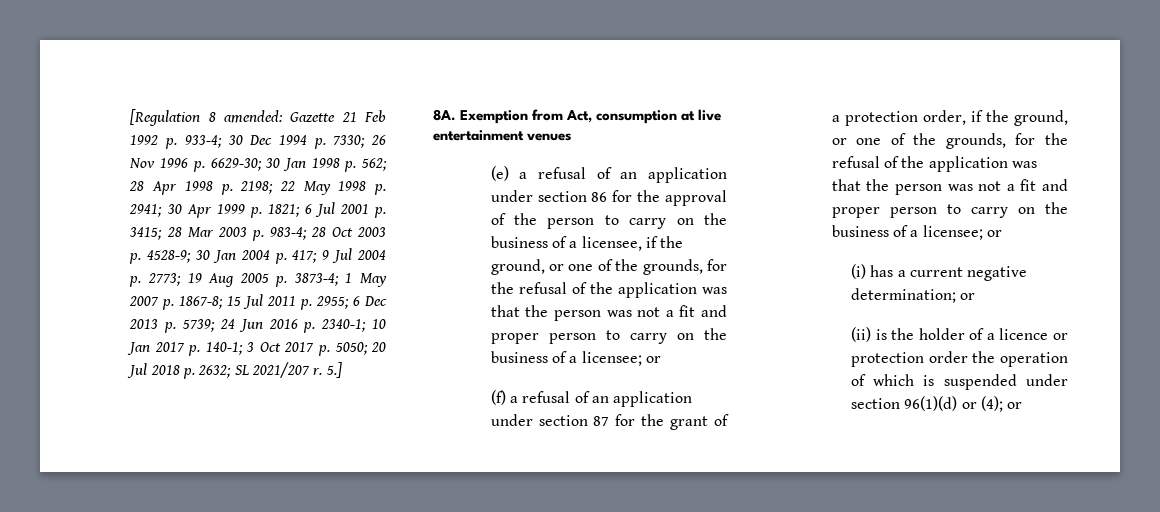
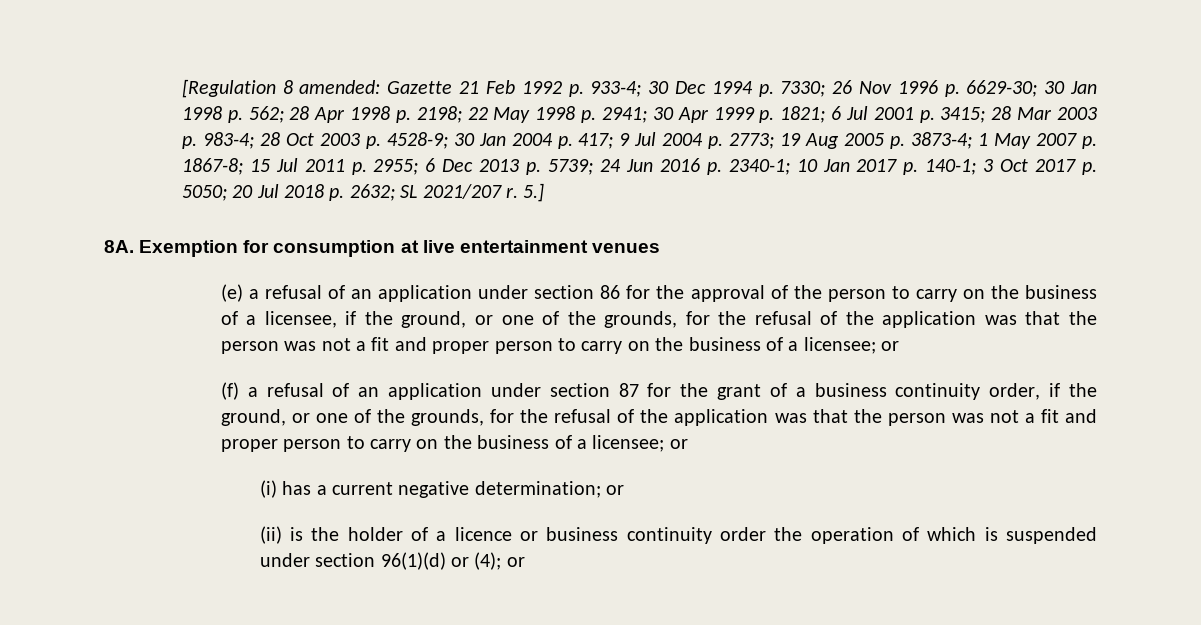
[532,109,593,123] from Act, -> [243,240,270,253] for
[844,111,918,126] protection -> [814,383,981,400] business continuity
[850,352,924,367] protection -> [546,527,712,544] business continuity

